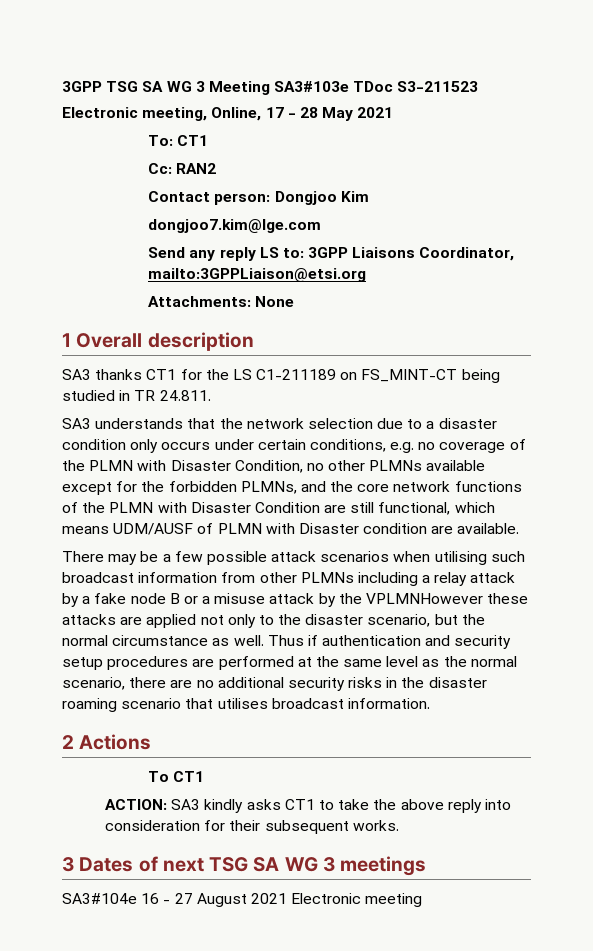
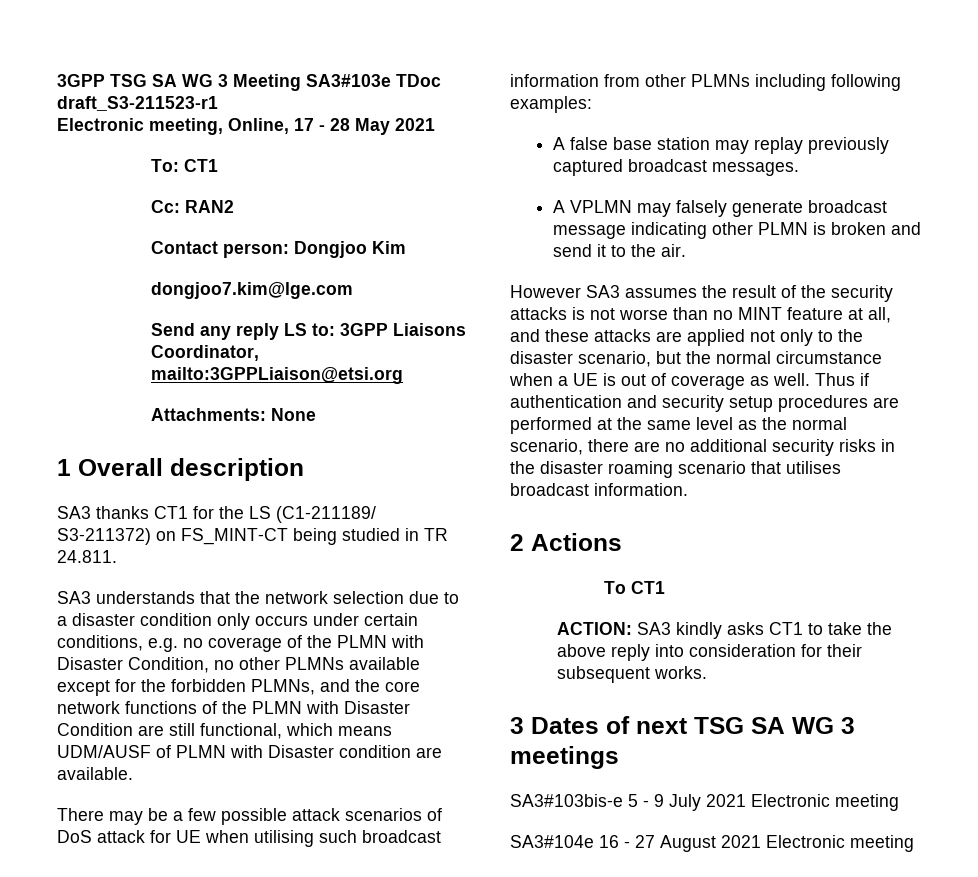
[397,81,479,92] S3-211523 -> [57,96,218,111] draft_S3-211523-r1
[256,369,337,380] C1-211189 -> [276,506,376,523] [57,528,151,545] (C1-211189/ S3-211372)
(390, 556) none -> [427,808,442,821] [57,830,201,843] of DoS attack for UE
[422,572,516,586] [62,593,484,607] a relay attack by a fake node B or a misuse attack by the VPLMNHowever -> [831,74,901,91] [510,96,592,113] [552,137,889,154] [552,159,799,176] [552,200,887,217] [552,222,921,239] [552,244,686,257] [510,285,893,302] [510,307,891,323] [510,329,540,342] following examples: // A false base station may replay previously captured broadcast messages. // A VPLMN may falsely generate broadcast message indicating other PLMN is broken and send it to the air. // However SA3 assumes the result of the security attacks is not worse than no MINT feature at all, and
(209, 640) none -> [509,373,745,390] when a UE is out of coverage
(427, 866) none -> [510,794,899,811] // SA3#103bis-e 5 - 9 July 2021 Electronic meeting

